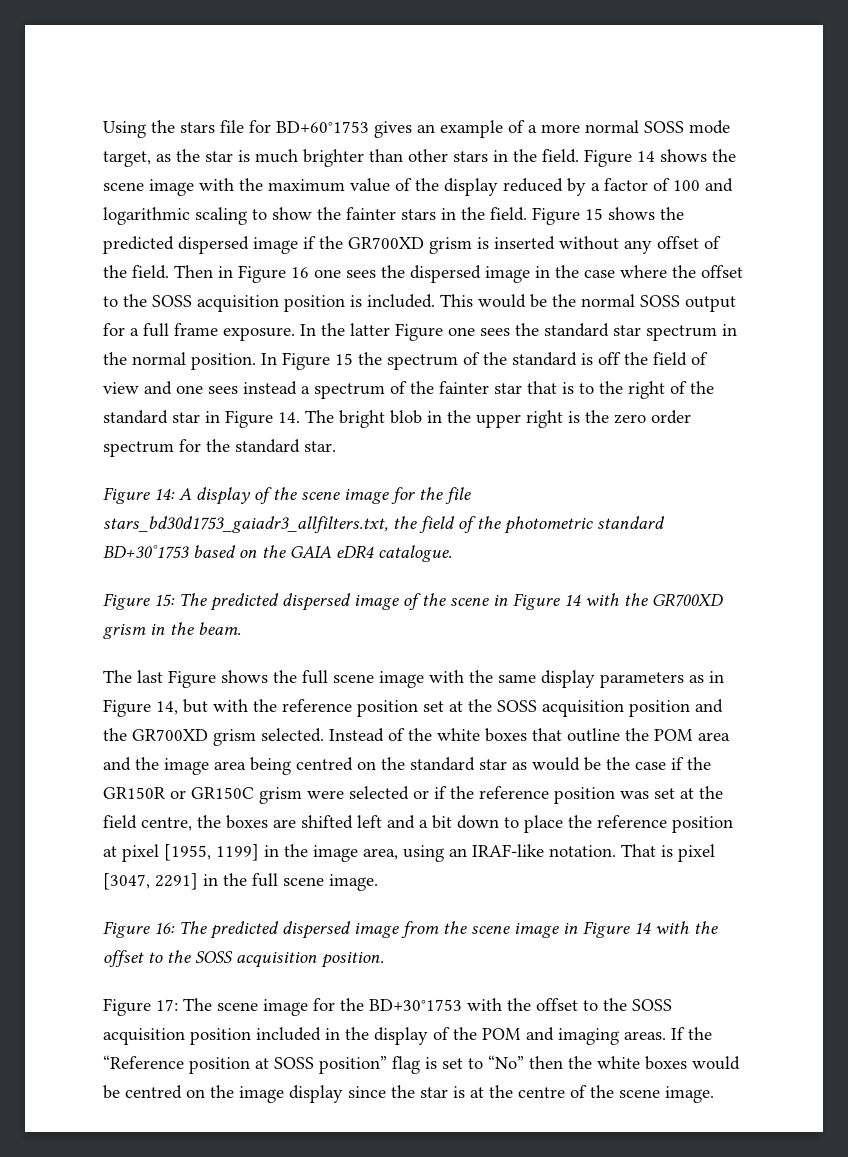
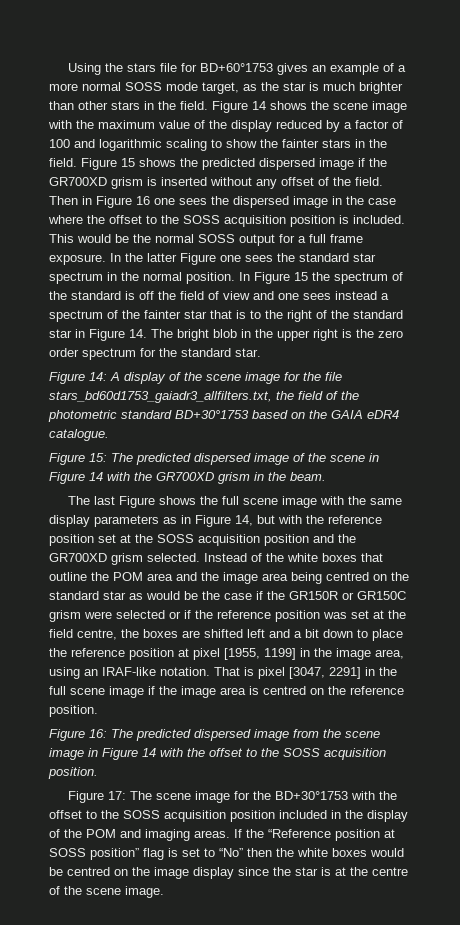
[103,516,388,533] stars_bd30d1753_gaiadr3_allfilters.txt, -> [49,391,272,403] stars_bd60d1753_gaiadr3_allfilters.txt,
[329,874,378,891] image. -> [109,686,404,698] [49,705,98,717] image if the image area is centred on the reference position.

